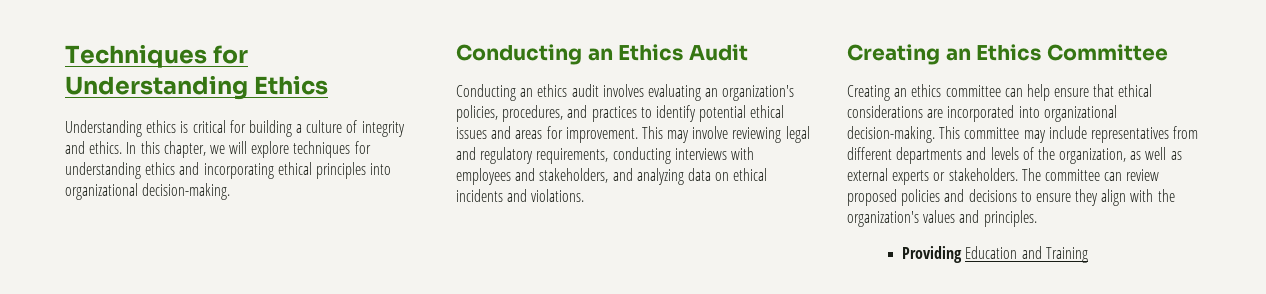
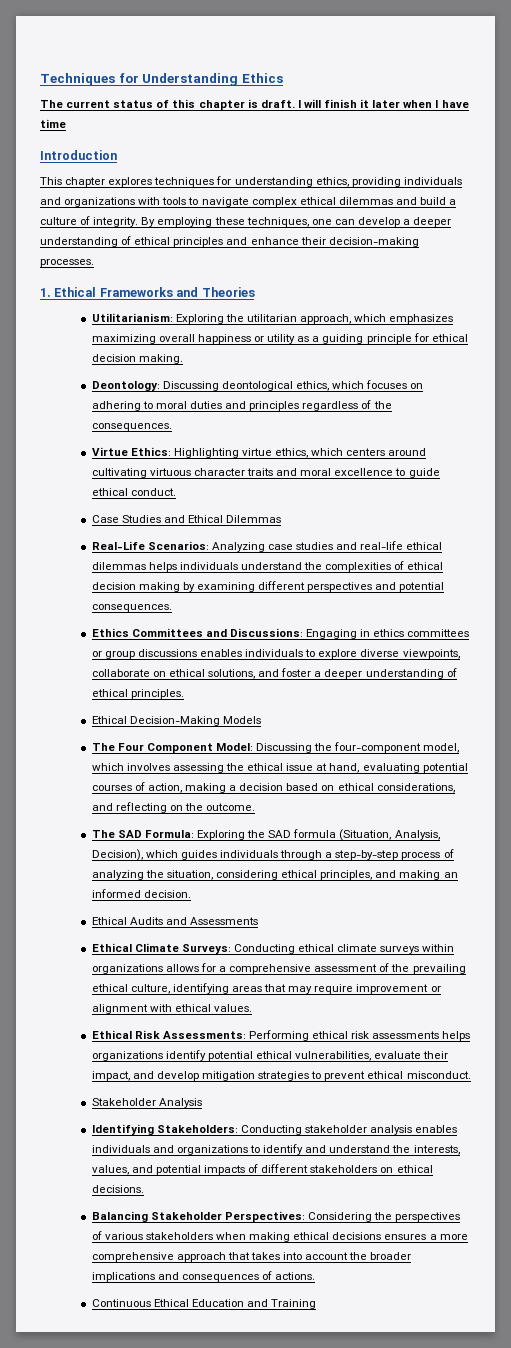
[65,120,405,137] [65,141,371,158] [65,162,392,179] [65,183,231,200] [456,44,748,65] [456,84,795,101] [456,105,785,122] [456,126,810,143] [456,147,754,164] [456,168,768,185] [456,189,585,202] [847,44,1168,65] [847,84,1153,101] [847,105,1117,122] [847,126,1199,143] [847,147,1182,164] [847,168,1160,185] [847,189,1175,206] [847,210,1037,227] [902,246,963,263] Understanding ethics is critical for building a culture of integrity and ethics. In this chapter, we will explore techniques for understanding ethics and incorporating ethical principles into organizational decision-making. // Conducting an Ethics Audit // Conducting an ethics audit involves evaluating an organization's policies, procedures, and practices to identify potential ethical issues and areas for improvement. This may involve reviewing legal and regulatory requirements, conducting interviews with employees and stakeholders, and analyzing data on ethical incidents and violations. // Creating an Ethics Committee // Creating an ethics committee can help ensure that ethical considerations are incorporated into organizational decision-making. This committee may include representatives from different departments and levels of the organization, as well as external experts or stakeholders. The committee can review proposed policies and decisions to ensure they align with the organization's values and principles. // Providing -> [40,99,469,110] [40,119,66,128] [40,150,117,160] [40,176,462,187] [40,197,457,207] [40,216,452,227] [40,236,419,247] [40,259,94,267] [40,287,255,297] [91,313,454,324] [91,333,468,344] [91,354,183,364] [91,380,424,391] [91,400,392,411] [91,423,172,431] [91,447,427,458] [91,468,440,478] [91,488,176,496] [91,515,282,523] [91,541,443,552] [91,561,444,572] [91,581,445,592] [91,604,172,612] [91,628,470,639] [91,649,460,659] [91,668,457,679] [91,689,184,699] [91,716,261,726] [91,742,460,753] [91,763,468,773] [91,782,455,793] [91,802,256,813] [91,829,440,841] [91,849,454,861] [91,870,458,880] [91,889,191,898] [91,917,259,925] [91,943,455,954] [91,963,466,974] [91,983,441,994] [91,1004,253,1014] [91,1030,471,1041] [91,1050,449,1061] [91,1071,471,1081] [91,1098,202,1108] [91,1124,458,1135] [91,1144,460,1155] [91,1164,433,1175] [91,1185,144,1193] [91,1211,461,1222] [91,1231,468,1242] [91,1252,412,1262] [91,1271,316,1282] [91,1299,189,1307] The current status of this chapter is draft. I will finish it later when I have time // Introduction // This chapter explores techniques for understanding ethics, providing individuals and organizations with tools to navigate complex ethical dilemmas and build a culture of integrity. By employing these techniques, one can develop a deeper understanding of ethical principles and enhance their decision-making processes. // 1. Ethical Frameworks and Theories // Utilitarianism: Exploring the utilitarian approach, which emphasizes maximizing overall happiness or utility as a guiding principle for ethical decision making. // Deontology: Discussing deontological ethics, which focuses on adhering to moral duties and principles regardless of the consequences. // Virtue Ethics: Highlighting virtue ethics, which centers around cultivating virtuous character traits and moral excellence to guide ethical conduct. // Case Studies and Ethical Dilemmas // Real-Life Scenarios: Analyzing case studies and real-life ethical dilemmas helps individuals understand the complexities of ethical decision making by examining different perspectives and potential consequences. // Ethics Committees and Discussions: Engaging in ethics committees or group discussions enables individuals to explore diverse viewpoints, collaborate on ethical solutions, and foster a deeper understanding of ethical principles. // Ethical Decision-Making Models // The Four Component Model: Discussing the four-component model, which involves assessing the ethical issue at hand, evaluating potential courses of action, making a decision based on ethical considerations, and reflecting on the outcome. // The SAD Formula: Exploring the SAD formula (Situation, Analysis, Decision), which guides individuals through a step-by-step process of analyzing the situation, considering ethical principles, and making an informed decision. // Ethical Audits and Assessments // Ethical Climate Surveys: Conducting ethical climate surveys within organizations allows for a comprehensive assessment of the prevailing ethical culture, identifying areas that may require improvement or alignment with ethical values. // Ethical Risk Assessments: Performing ethical risk assessments helps organizations identify potential ethical vulnerabilities, evaluate their impact, and develop mitigation strategies to prevent ethical misconduct. // Stakeholder Analysis // Identifying Stakeholders: Conducting stakeholder analysis enables individuals and organizations to identify and understand the interests, values, and potential impacts of different stakeholders on ethical decisions. // Balancing Stakeholder Perspectives: Considering the perspectives of various stakeholders when making ethical decisions ensures a more comprehensive approach that takes into account the broader implications and consequences of actions. // Continuous Ethical

